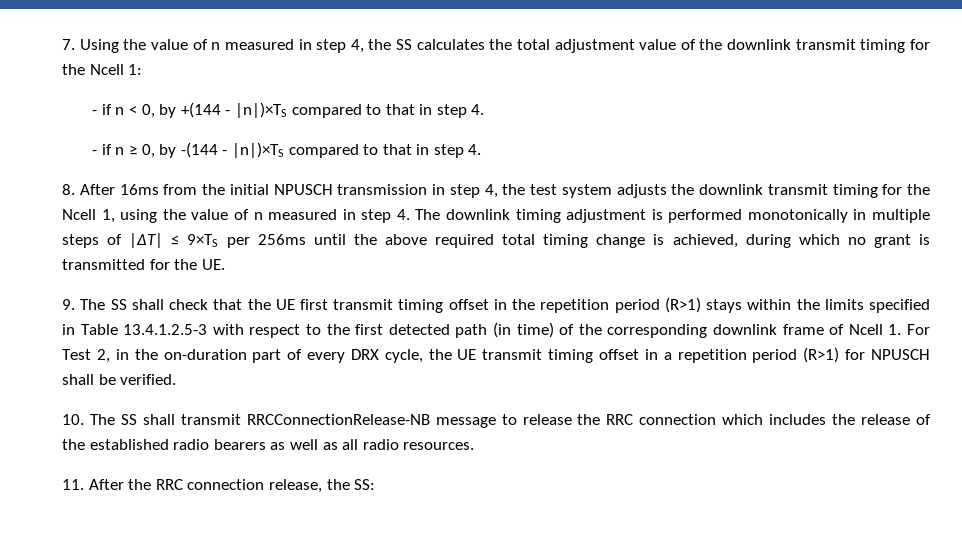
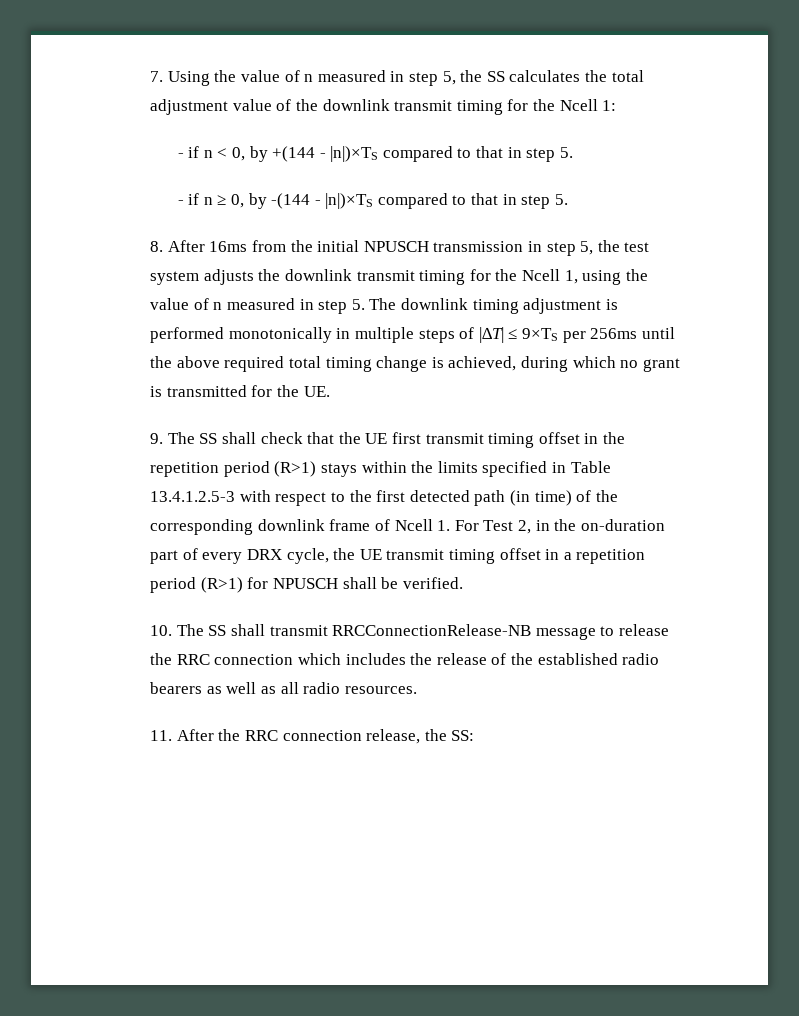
[350,39,364,53] 4, -> [442,71,456,85] 5,
[471,104,485,115] 4. -> [559,147,573,158] 5.
[468,144,482,155] 4. -> [554,194,568,205] 5.
[484,184,498,198] 4, -> [580,241,594,255] 5,
[396,209,410,220] 4. -> [351,299,365,310] 5.

